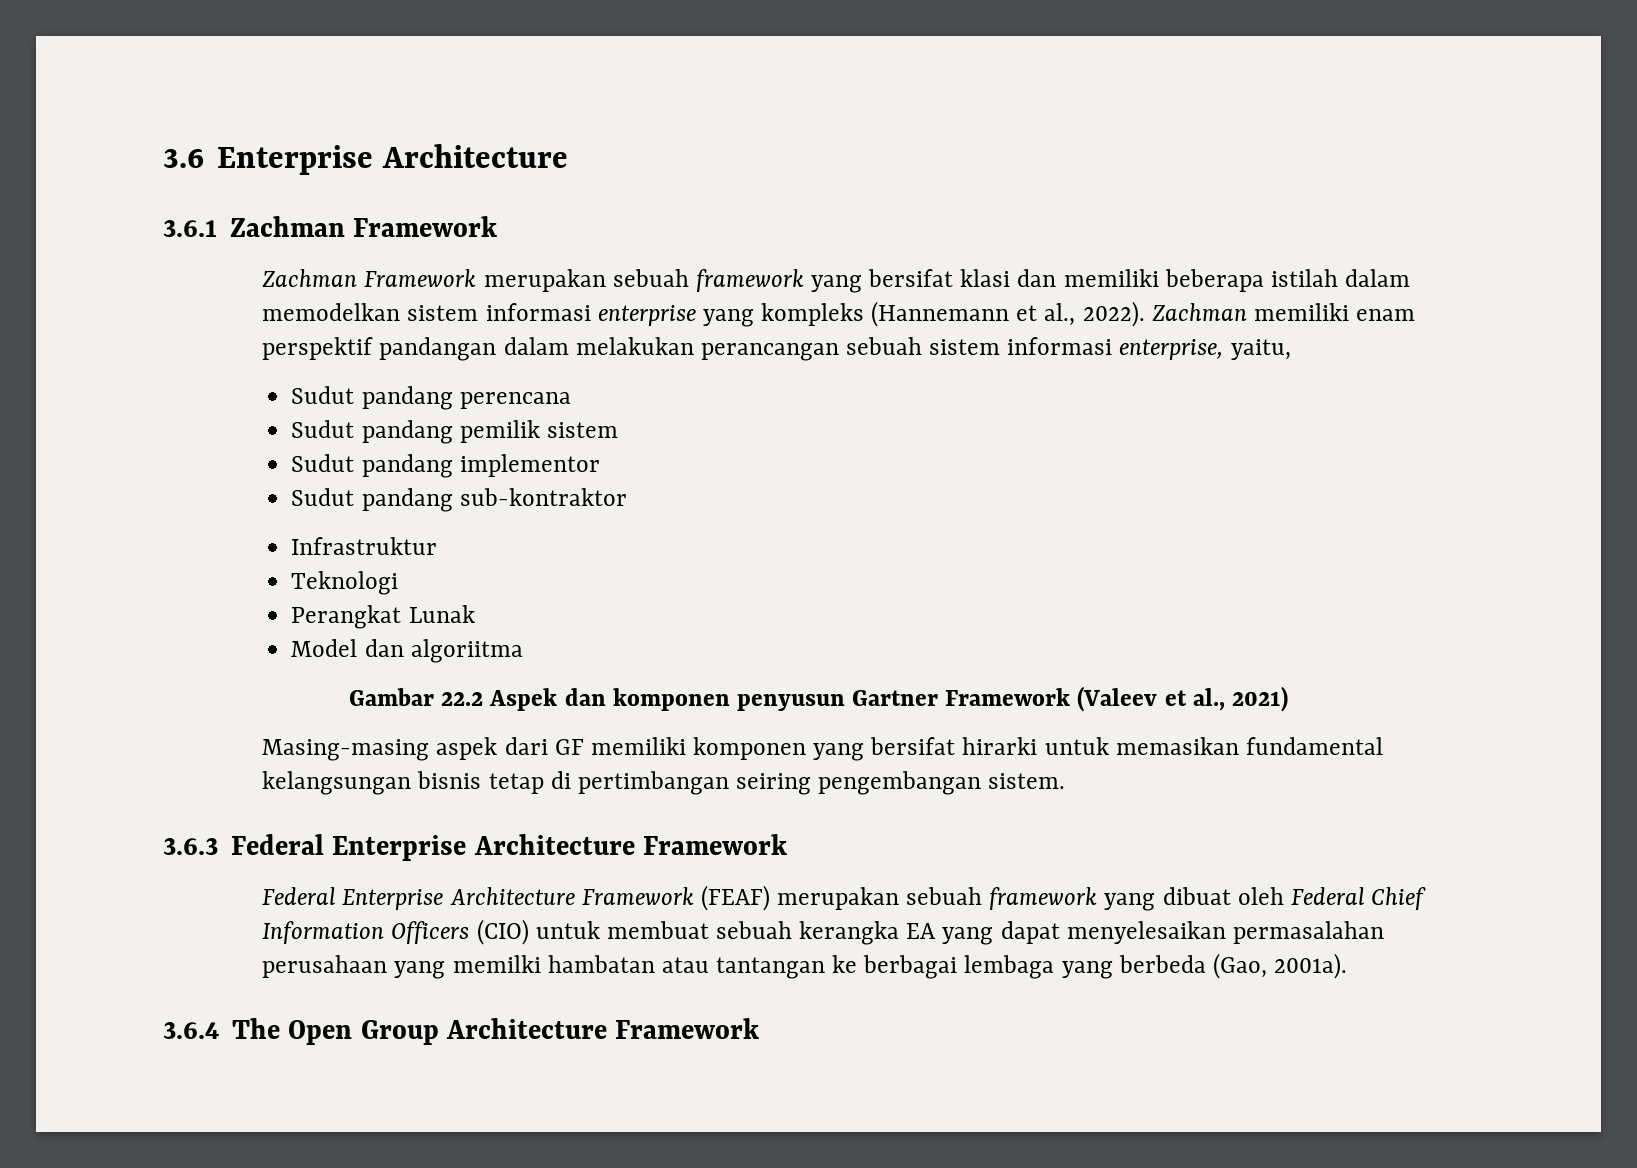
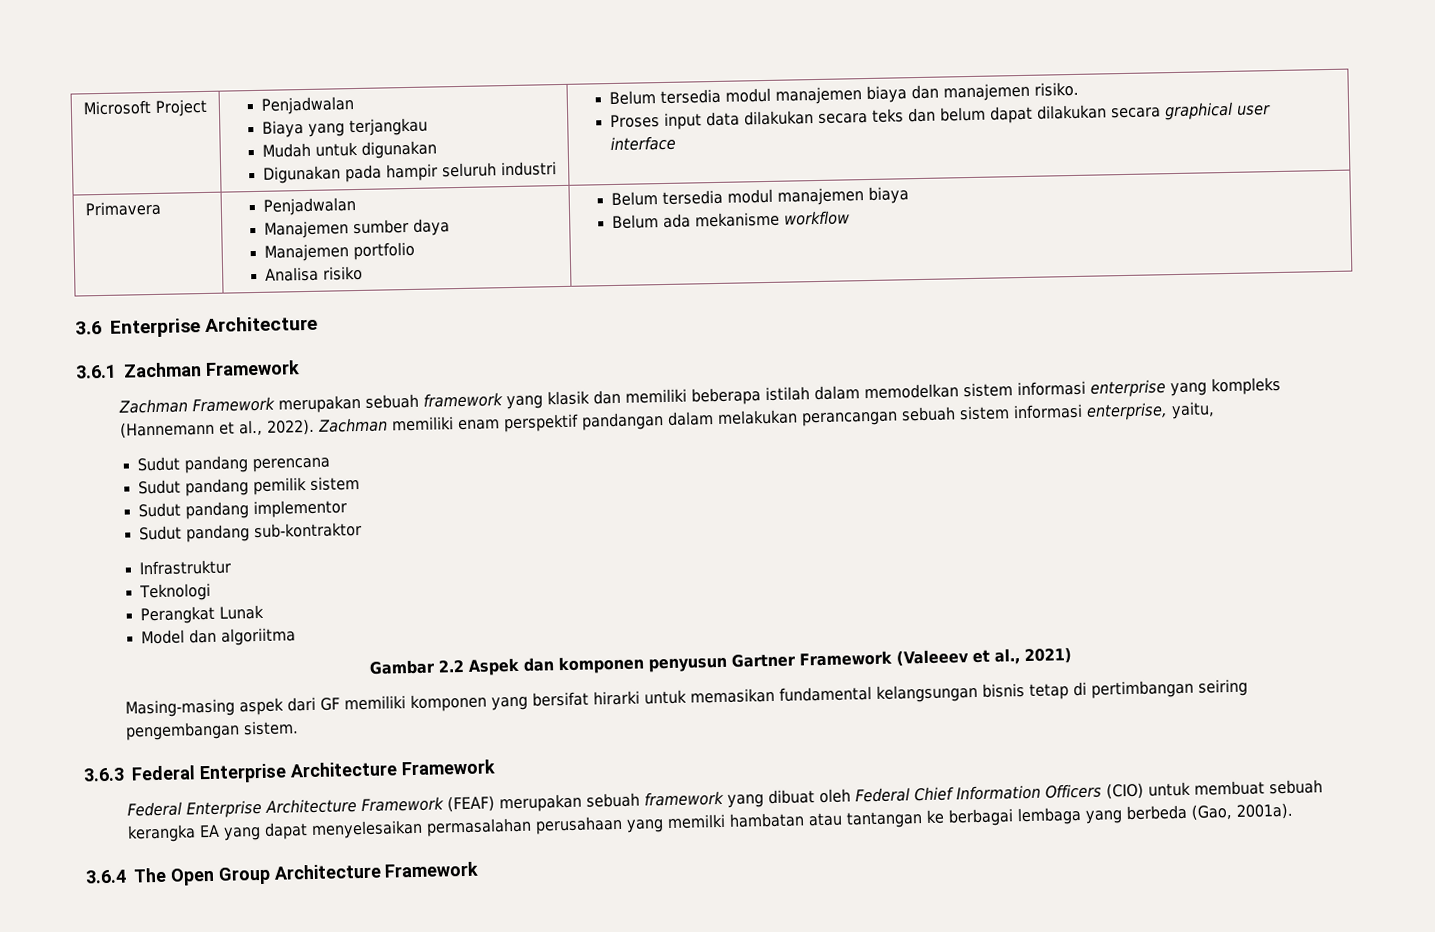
(163, 158) none -> [82,98,208,117] [261,96,356,115] [262,117,429,138] [262,140,438,159] [263,161,558,184] [609,81,1080,106] [610,101,1272,130] [610,135,677,152] [84,200,161,217] [263,197,358,216] [264,218,451,239] [264,241,416,262] [265,265,364,282] [611,186,910,207] [612,210,851,230] Microsoft Project | Penjadwalan // Biaya yang terjangkau // Mudah untuk digunakan // Digunakan pada hampir seluruh industri | Belum tersedia modul manajemen biaya dan manajemen risiko. // Proses input data dilakukan secara teks dan belum dapat dilakukan secara graphical user interface // Primavera | Penjadwalan // Manajemen sumber daya // Manajemen portfolio // Analisa risiko | Belum tersedia modul manajemen biaya // Belum ada mekanisme workflow //
[868,269,1011,287] bersifat klasi -> [546,390,590,406] klasik
[441,692,484,706] 22.2 -> [437,659,464,673] 2.2
[1077,686,1158,712] (Valeev -> [895,649,970,667] (Valeeev

